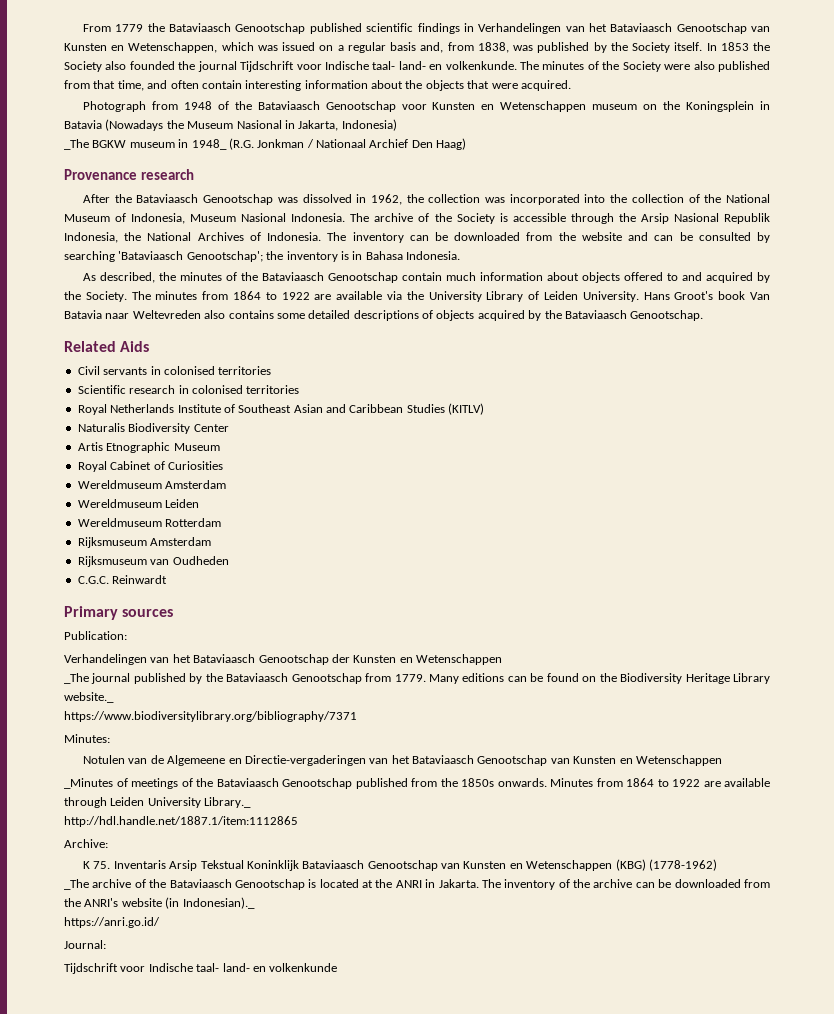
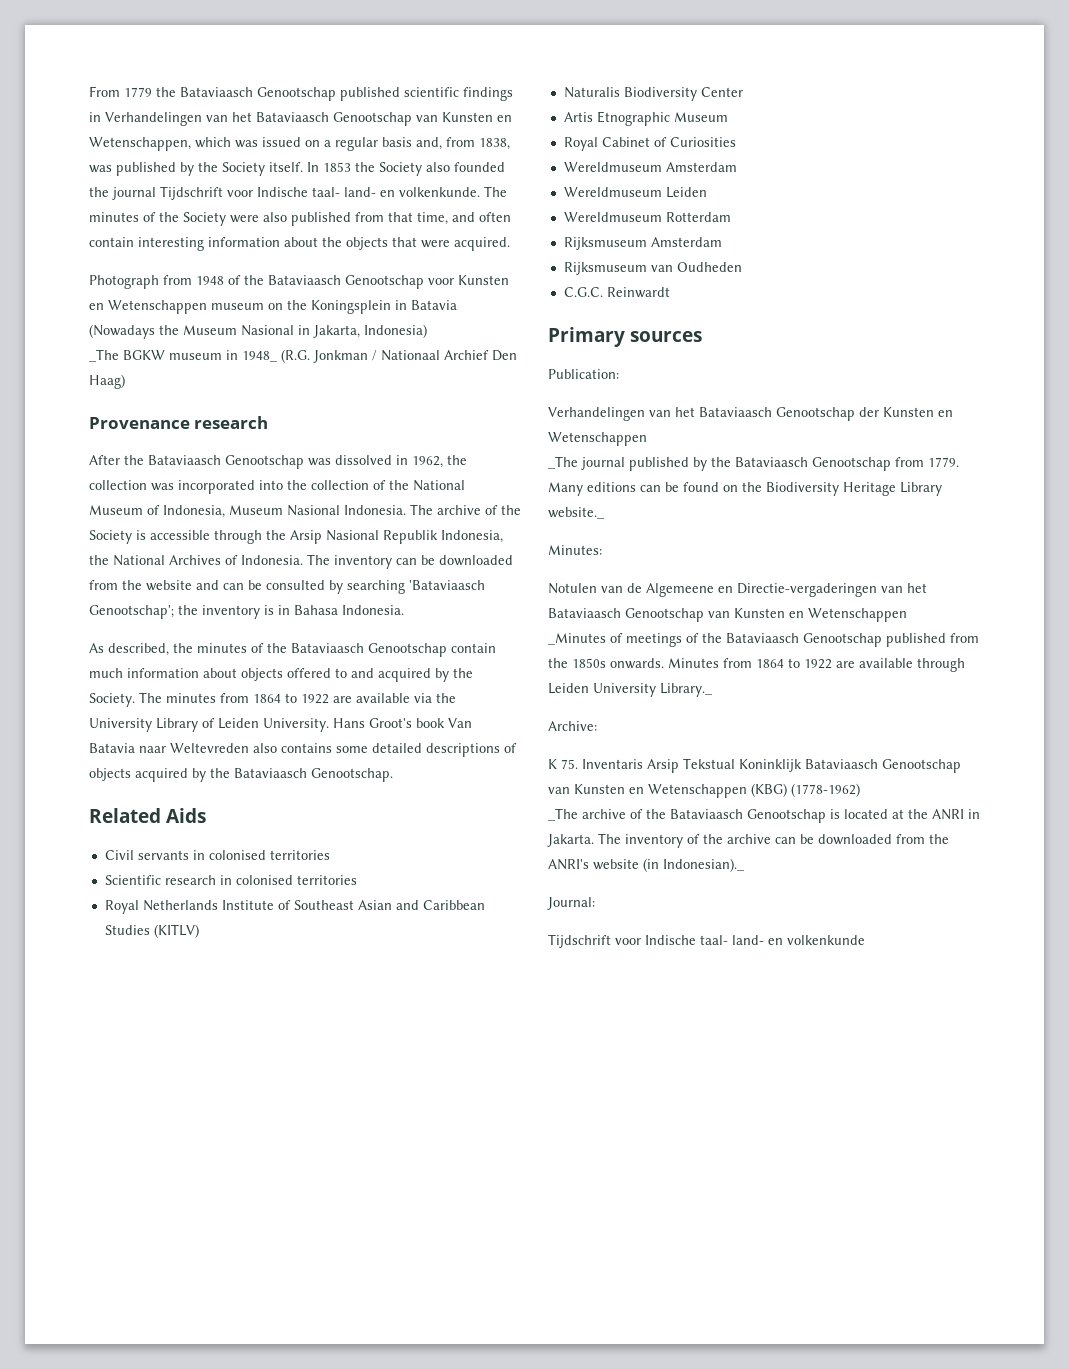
[64,711,357,722] // https://www.biodiversitylibrary.org/bibliography/7371 -> (604, 513) none
[64,816,298,827] // http://hdl.handle.net/1887.1/item:1112865 -> (712, 690) none
[64,917,160,928] // https://anri.go.id/ -> (744, 865) none

